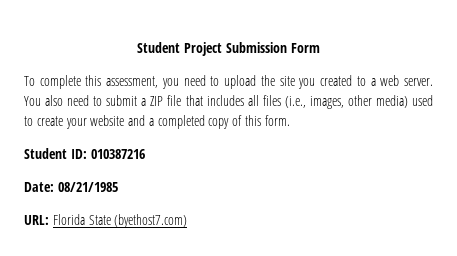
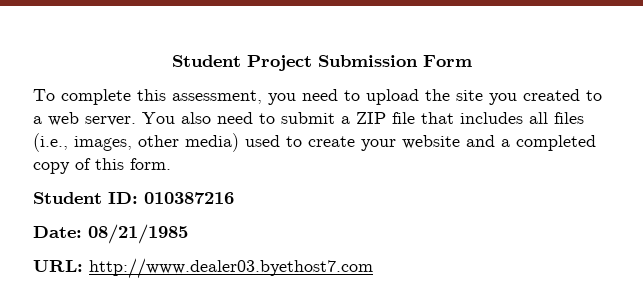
[52,214,188,228] Florida State (byethost7.com) -> [89,258,373,279] http://www.dealer03.byethost7.com

